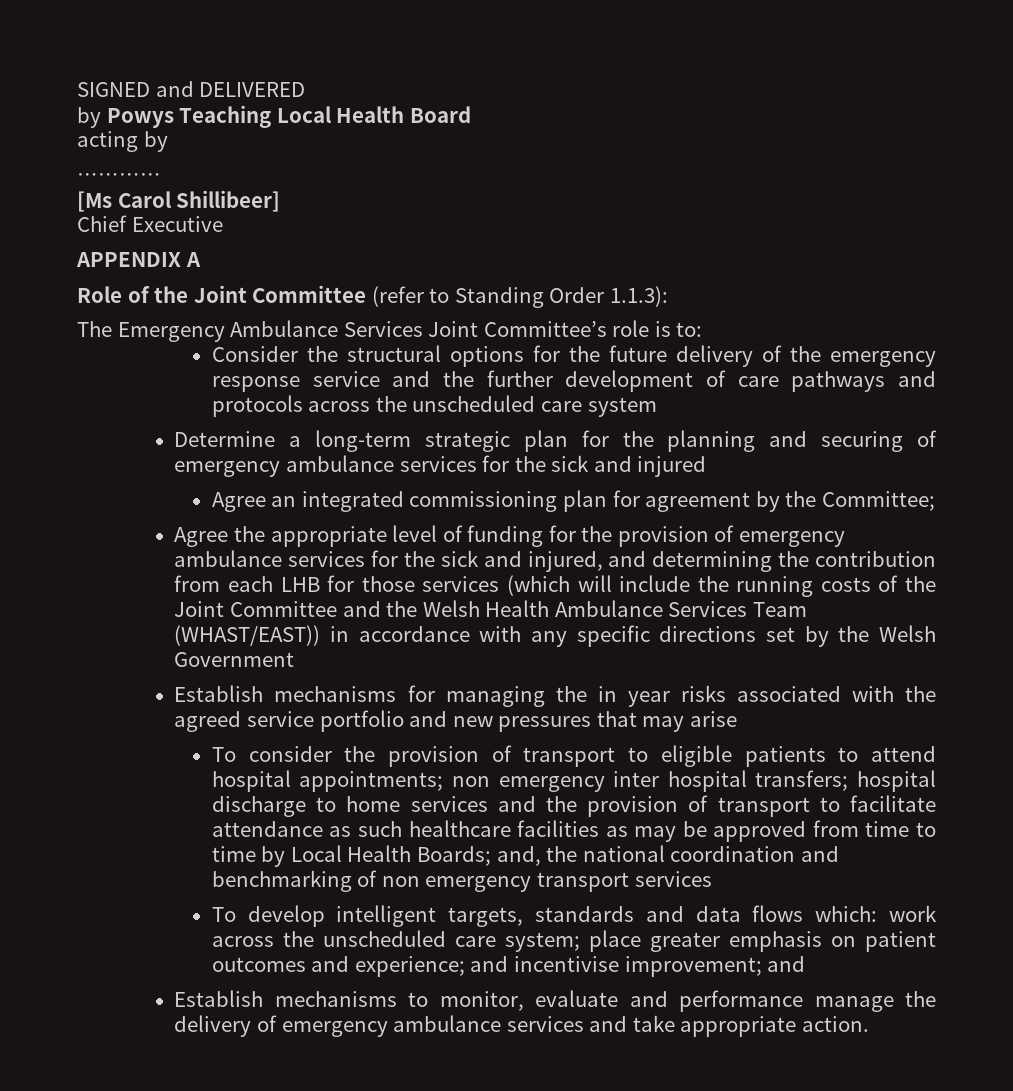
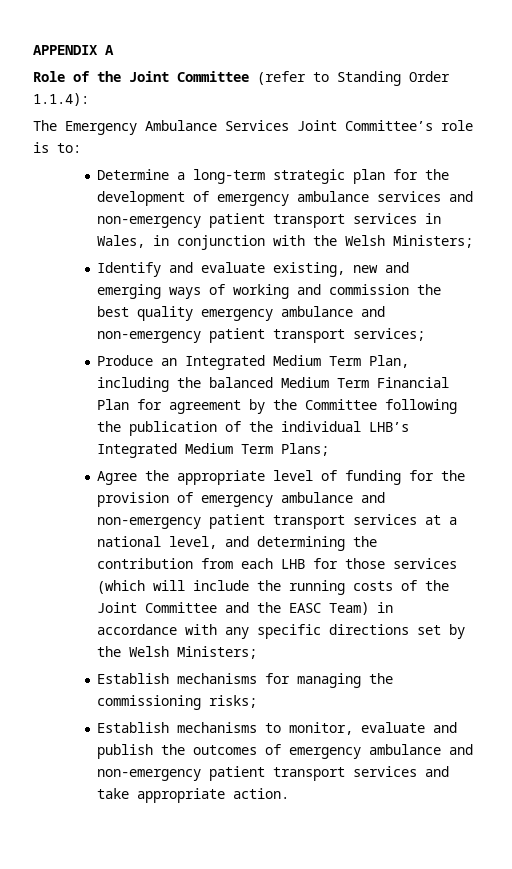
[77,81,306,97] [77,105,471,128] [77,131,168,152] [77,173,161,182] [77,190,281,212] [77,215,223,232] SIGNED and DELIVERED // by Powys Teaching Local Health Board // acting by // ………… // [Ms Carol Shillibeer] // Chief Executive // -> (33, 50) none
[609,286,668,307] 1.1.3): -> [33,93,89,106] 1.1.4):
[211,345,936,367] [211,370,937,392] [211,395,657,417] // Consider the structural options for the future delivery of the emergency response service and the further development of care pathways and protocols across the unscheduled care system -> (81, 148) none
[667,430,938,452] [174,455,707,477] [211,490,935,512] planning and securing of emergency ambulance services for the sick and injured // Agree an integrated commissioning plan for agreement by the Committee; -> [97,191,474,206] [97,213,442,228] [97,235,474,250] [97,262,410,277] [97,284,442,299] [97,306,386,321] [97,328,426,343] [97,355,410,370] [97,377,450,392] [97,399,458,414] [97,421,410,436] [97,443,330,458] development of emergency ambulance services and non-emergency patient transport services in Wales, in conjunction with the Welsh Ministers; // Identify and evaluate existing, new and emerging ways of working and commission the best quality emergency ambulance and non-emergency patient transport services; // Produce an Integrated Medium Term Plan, including the balanced Medium Term Financial Plan for agreement by the Committee following the publication of the individual LHB’s Integrated Medium Term Plans;
[288,550,603,572] services for the sick and injured, -> [361,492,386,503] [97,514,458,529] [97,536,218,549] and non-emergency patient transport services at a national level,
[422,600,807,617] [174,625,321,646] Welsh Health Ambulance Services Team (WHAST/EAST)) -> [289,602,370,615] EASC Team)
[174,652,295,667] Government -> [177,646,258,659] Ministers;
[597,685,936,707] [174,710,737,732] [211,745,937,767] [211,770,937,792] [211,795,937,817] [211,820,936,842] [211,845,839,867] [211,870,712,892] [211,905,937,927] [211,930,937,952] [211,956,806,977] in year risks associated with the agreed service portfolio and new pressures that may arise // To consider the provision of transport to eligible patients to attend hospital appointments; non emergency inter hospital transfers; hospital discharge to home services and the provision of transport to facilitate attendance as such healthcare facilities as may be approved from time to time by Local Health Boards; and, the national coordination and benchmarking of non emergency transport services // To develop intelligent targets, standards and data flows which: work across the unscheduled care system; place greater emphasis on patient outcomes and experience; and incentivise improvement; and -> [97,695,258,710] commissioning risks;
[679,990,937,1012] [174,1015,502,1037] performance manage the delivery of emergency ambulance -> [97,744,474,759] [97,766,346,781] publish the outcomes of emergency ambulance and non-emergency patient transport

